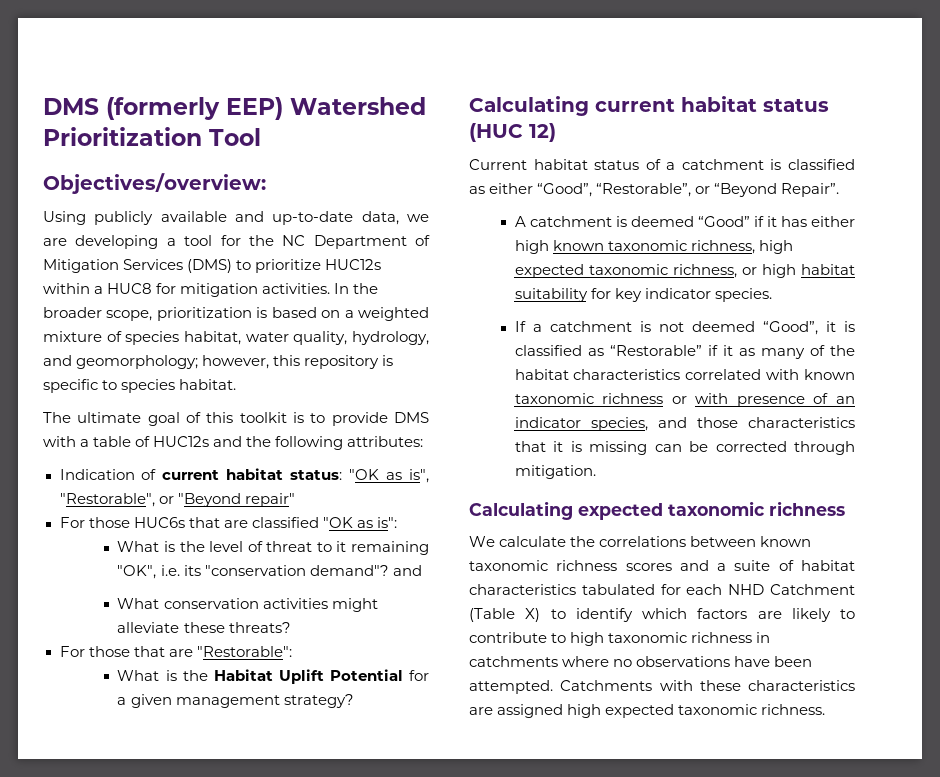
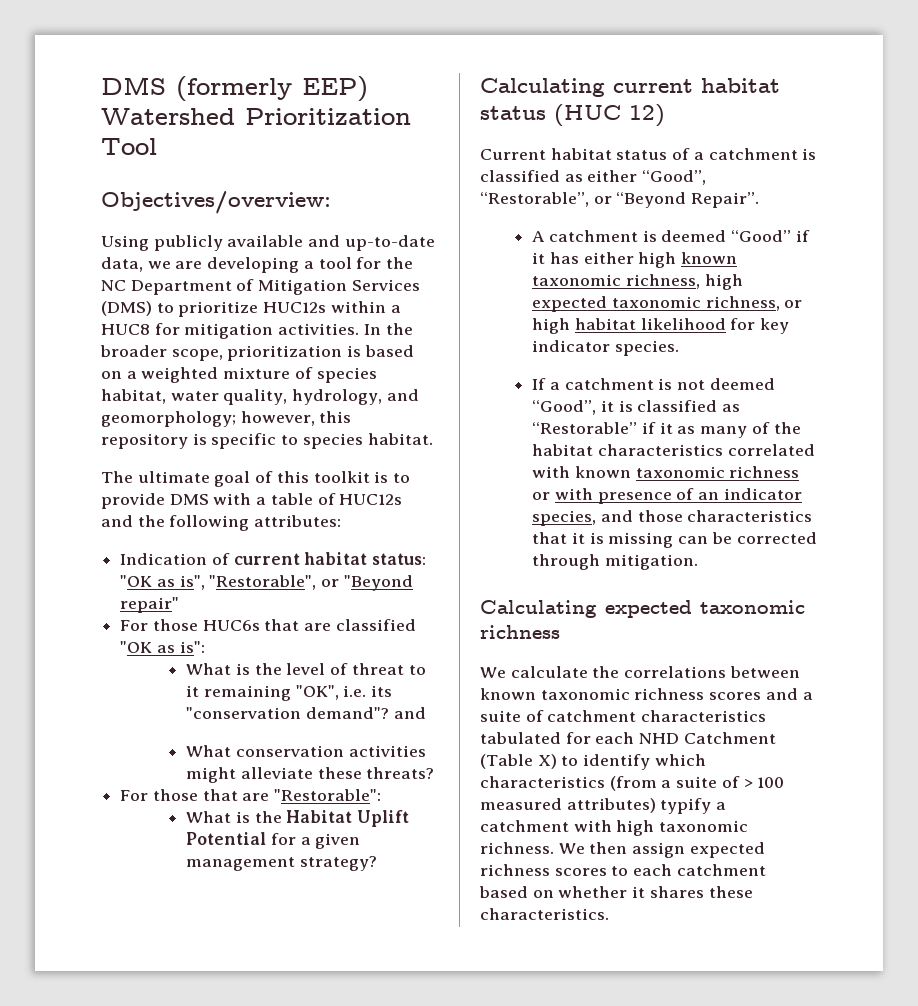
[514,288,588,302] suitability -> [640,318,726,330] likelihood
[801,560,855,571] habitat -> [547,710,637,722] catchment
[697,608,855,622] [469,632,771,646] [469,656,813,667] [469,680,855,694] [469,704,826,718] factors are likely to contribute to high taxonomic richness in catchments where no observations have been attempted. Catchments with these characteristics are assigned high expected taxonomic richness. -> [480,776,785,791] [480,798,727,814] [480,820,749,836] [480,842,765,858] [480,864,766,876] [479,886,753,898] [480,908,609,920] characteristics (from a suite of > 100 measured attributes) typify a catchment with high taxonomic richness. We then assign expected richness scores to each catchment based on whether it shares these characteristics.

